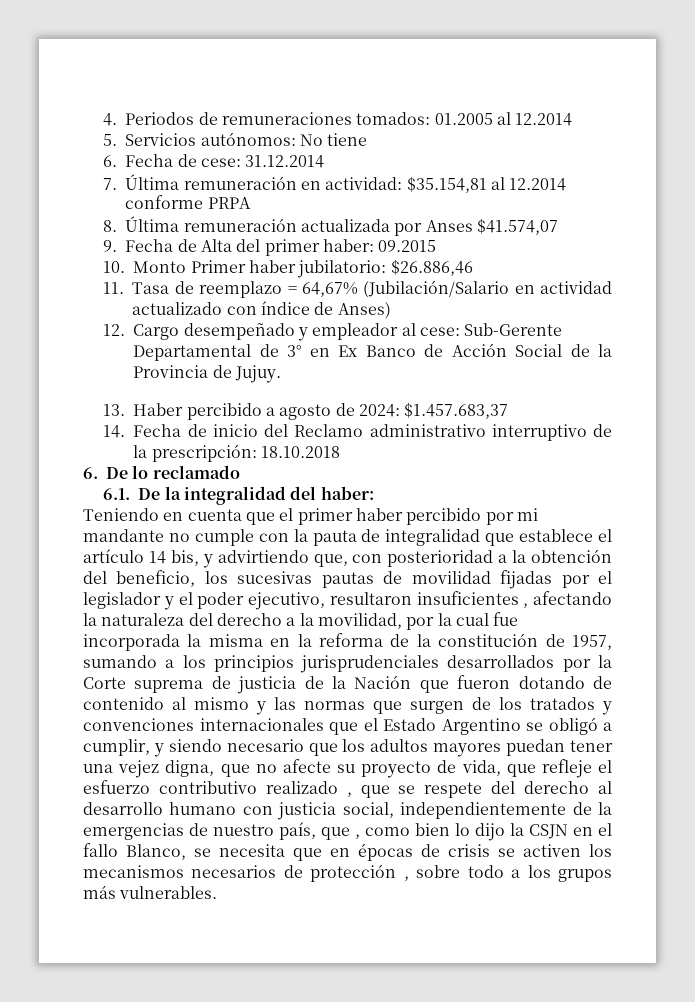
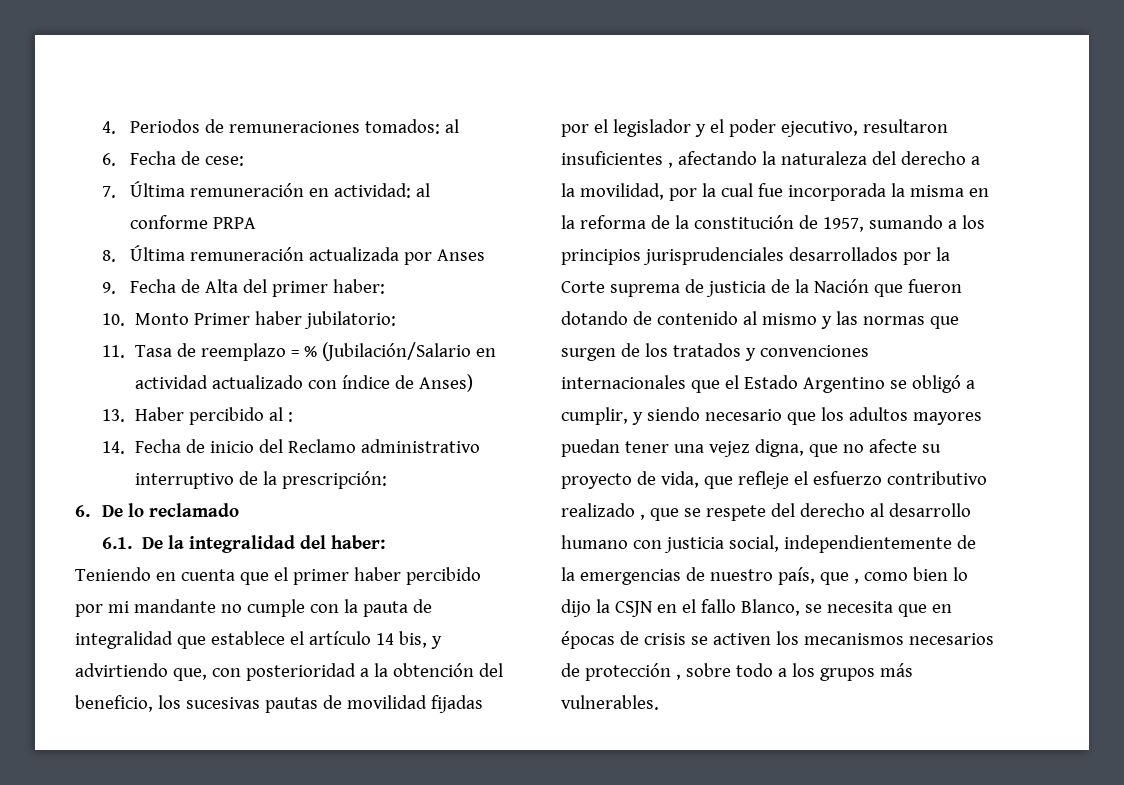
[434,112,573,126] [103,132,368,146] 01.2005 al 12.2014 // 5. Servicios autónomos: No tiene -> [444,119,459,133] al
[245,155,325,168] 31.12.2014 -> (244, 161) none
[406,176,567,193] $35.154,81 al 12.2014 -> [415,183,430,197] al
[477,218,559,235] $41.574,07 -> (485, 255) none
[378,240,437,252] 09.2015 -> (385, 286) none
[390,259,473,276] $26.886,46 -> (396, 320) none
[301,282,358,297] 64,67% -> [303,346,317,357] %
[103,322,563,341] [133,343,613,361] [133,365,282,383] [103,402,509,420] 12. Cargo desempeñado y empleador al cese: Sub-Gerente Departamental de 3° en Ex Banco de Acción Social de la Provincia de Jujuy. // 13. Haber percibido a agosto de 2024: $1.457.683,37 -> [102,407,293,425] 13. Haber percibido al :
[261,446,341,458] 18.10.2018 -> (387, 480) none

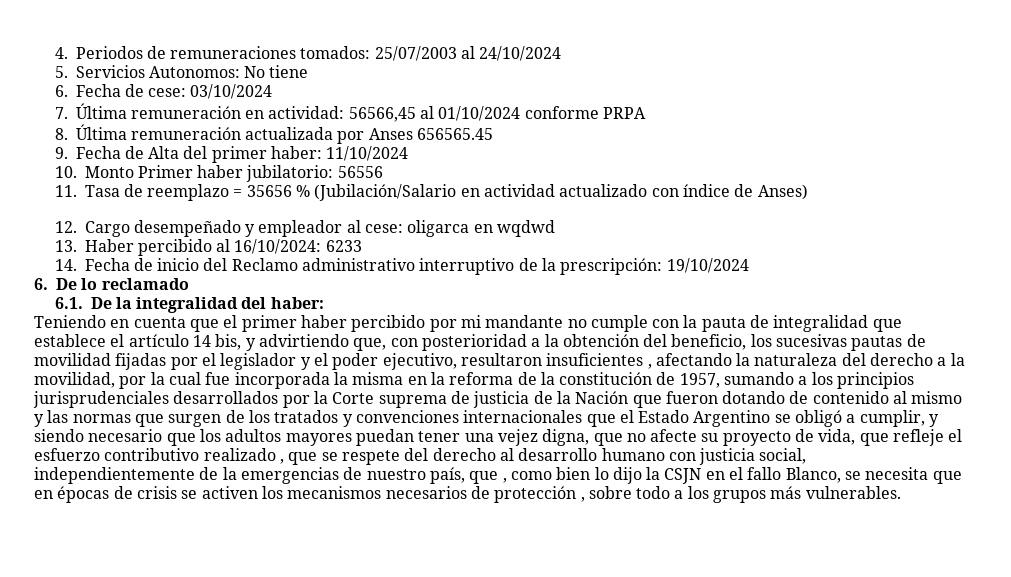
[444,119,459,133] al -> [374,46,562,61] [54,65,309,78] 25/07/2003 al 24/10/2024 // 5. Servicios Autonomos: No tiene
(244, 161) none -> [190,84,273,99] 03/10/2024
[415,183,430,197] al -> [348,106,521,122] 56566,45 al 01/10/2024
(485, 255) none -> [417,128,494,140] 656565.45
(385, 286) none -> [326,146,409,161] 11/10/2024
(396, 320) none -> [337,166,383,178] 56556
(299, 353) none -> [246,185,292,197] 35656
(473, 383) none -> [54,220,556,237] // 12. Cargo desempeñado y empleador al cese: oligarca en wqdwd
[287,412,293,422] : -> [234,239,362,254] 16/10/2024: 6233
(387, 480) none -> [666,258,749,273] 19/10/2024

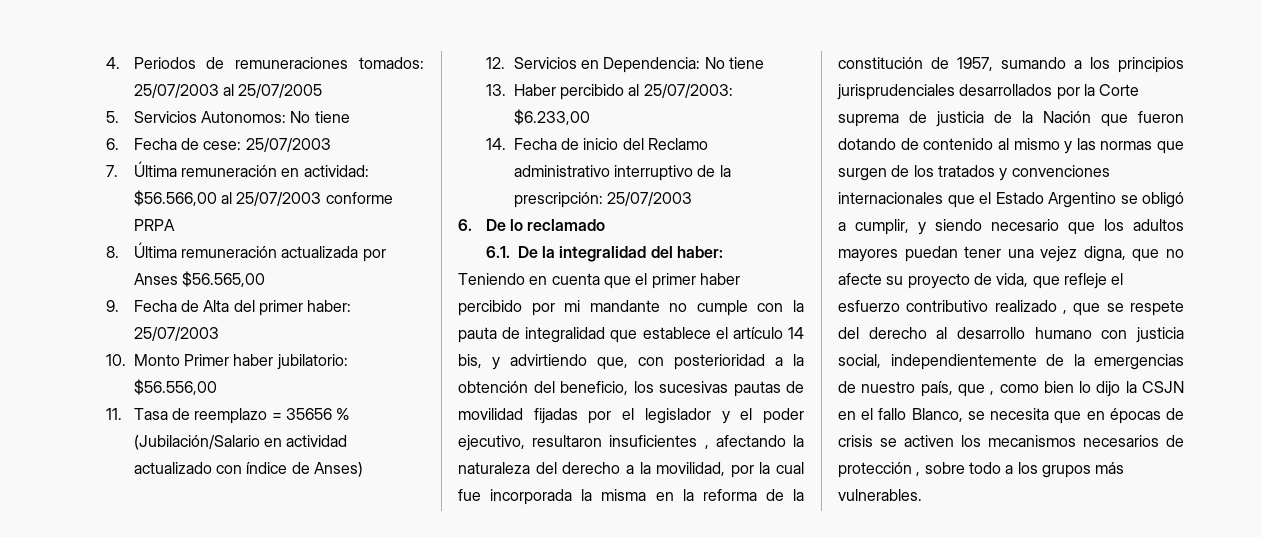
[479,46,562,61] 24/10/2024 -> [238,84,323,98] 25/07/2005
[190,84,273,99] 03/10/2024 -> [245,138,331,152] 25/07/2003
[348,106,521,122] 56566,45 al 01/10/2024 -> [133,190,322,206] $56.566,00 al 25/07/2003
[417,128,494,140] 656565.45 -> [181,271,265,287] $56.565,00
[326,146,409,161] 11/10/2024 -> [133,327,219,341] 25/07/2003
[337,166,383,178] 56556 -> [133,379,217,395] $56.556,00
[84,220,556,237] Cargo desempeñado y empleador al cese: oligarca en wqdwd -> [513,57,764,73] Servicios en Dependencia: No tiene
[234,239,362,254] 16/10/2024: 6233 -> [643,84,733,98] [513,109,590,125] 25/07/2003: $6.233,00
[666,258,749,273] 19/10/2024 -> [607,192,693,206] 25/07/2003

